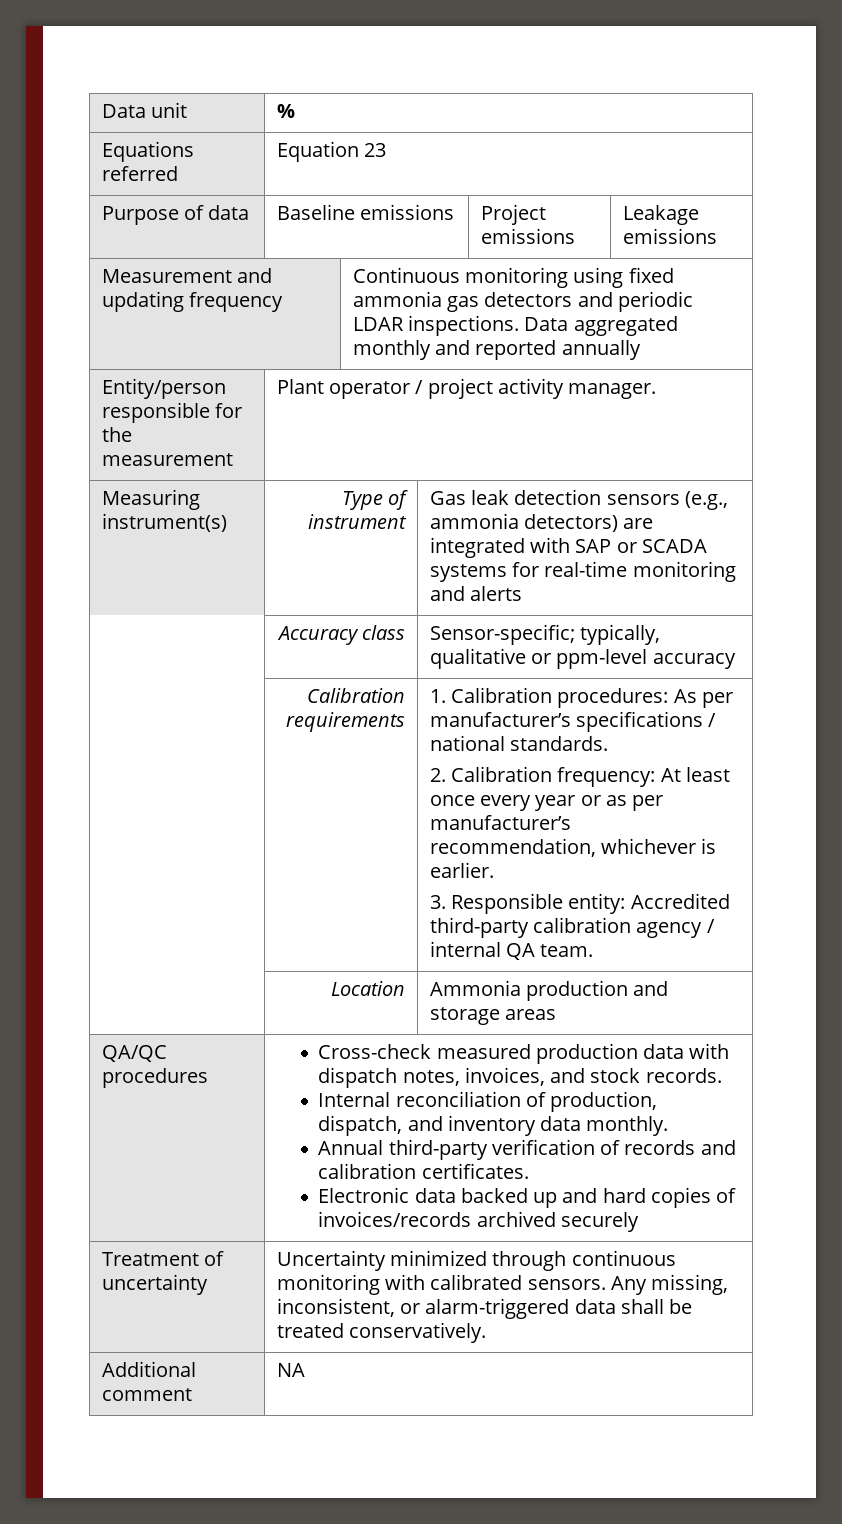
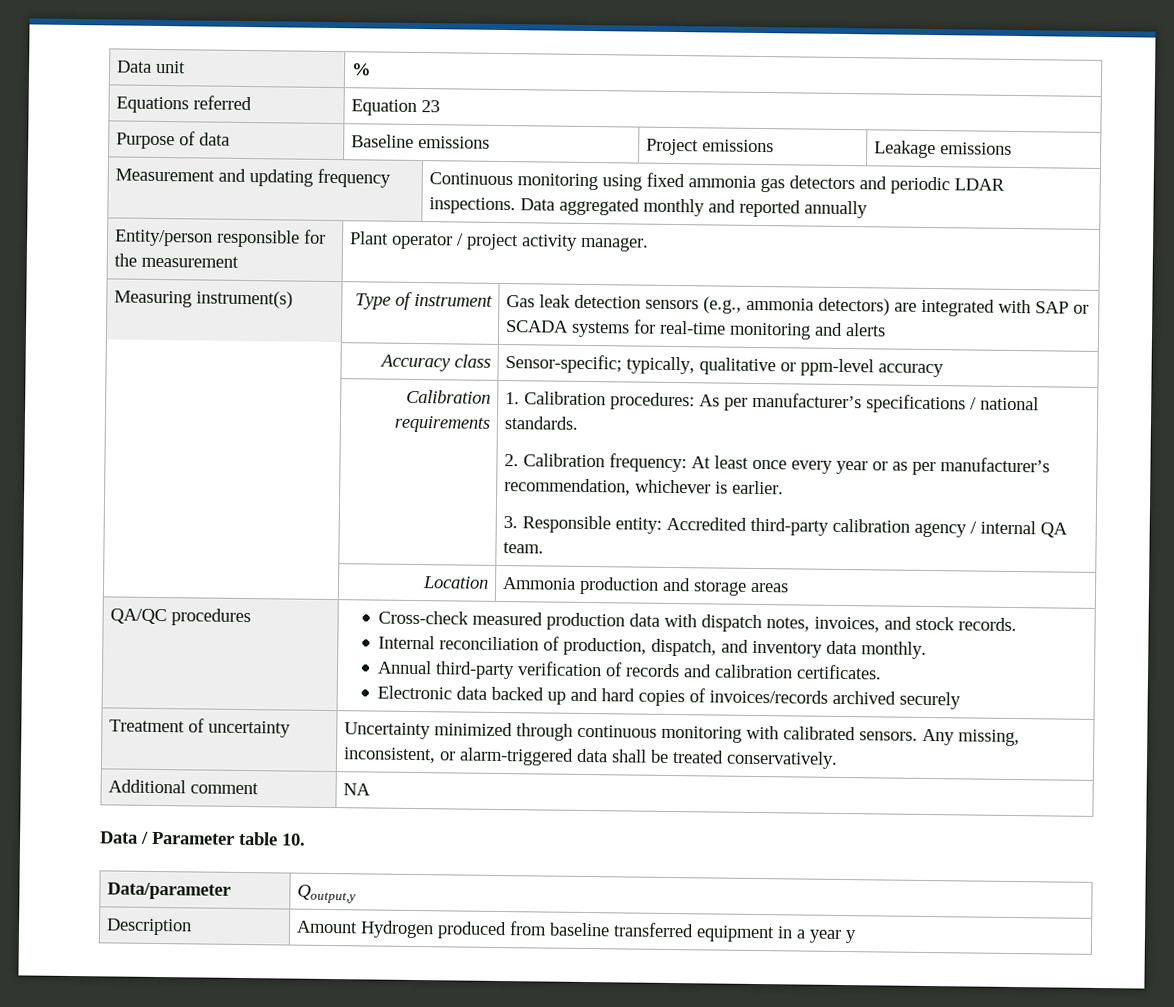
(305, 1370) none -> [99,831,306,846] [106,882,231,900] [296,884,356,904] [105,918,192,936] [295,920,857,944] // Data / Parameter table 10. // Data/parameter | Qoutput,y // Description | Amount Hydrogen produced from baseline transferred equipment in a year y

